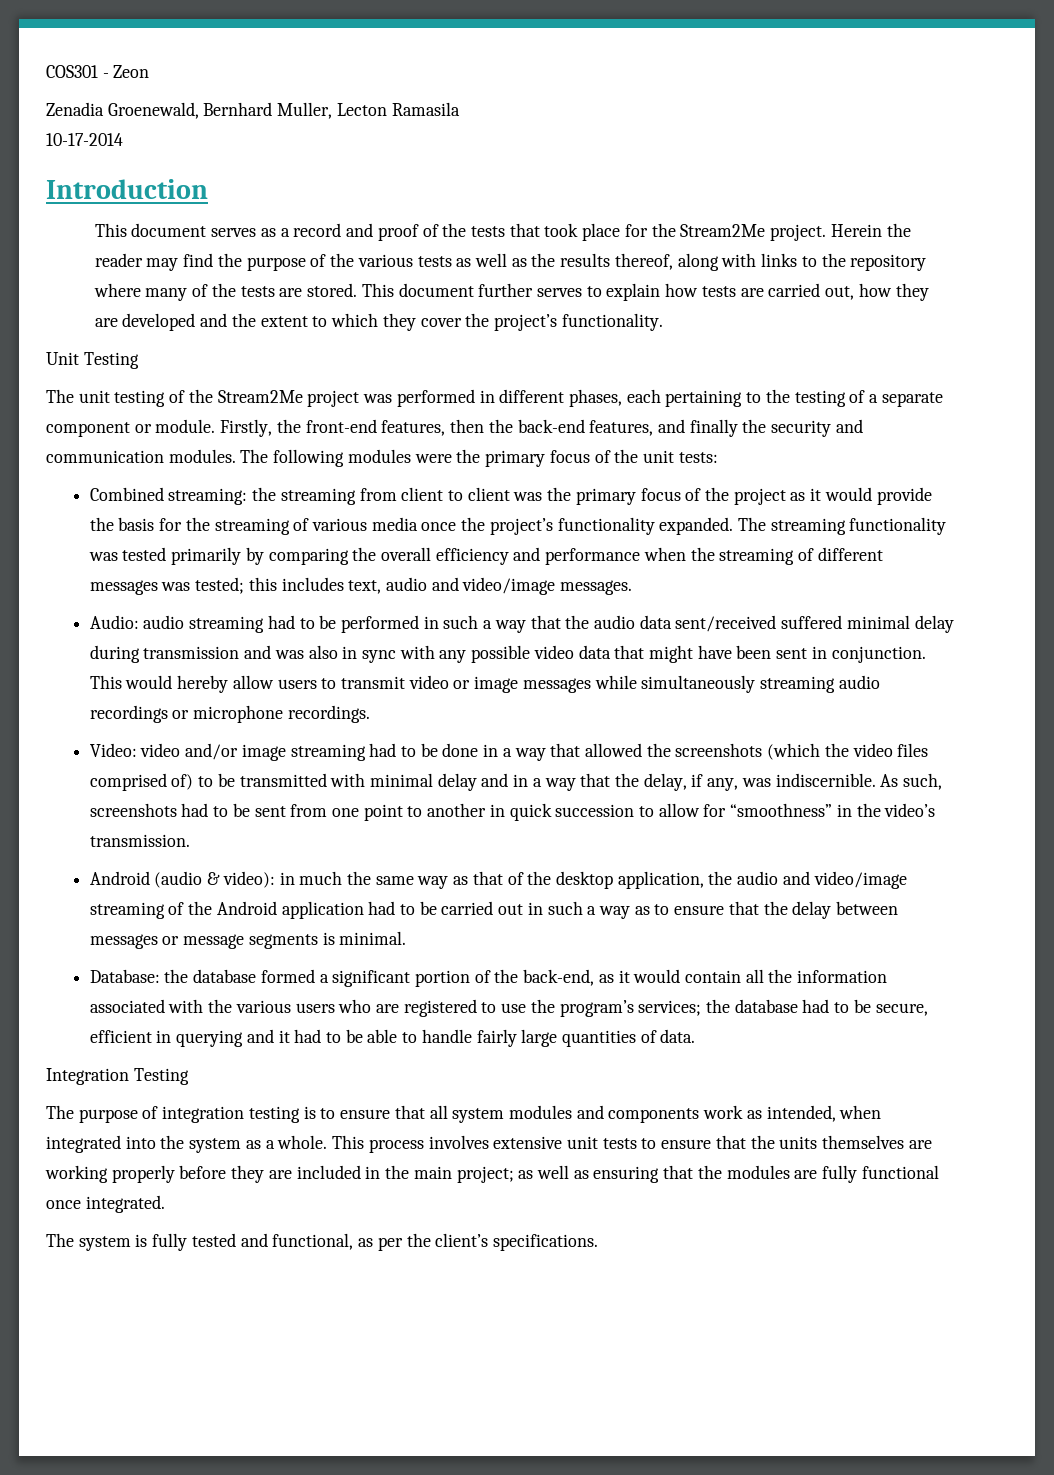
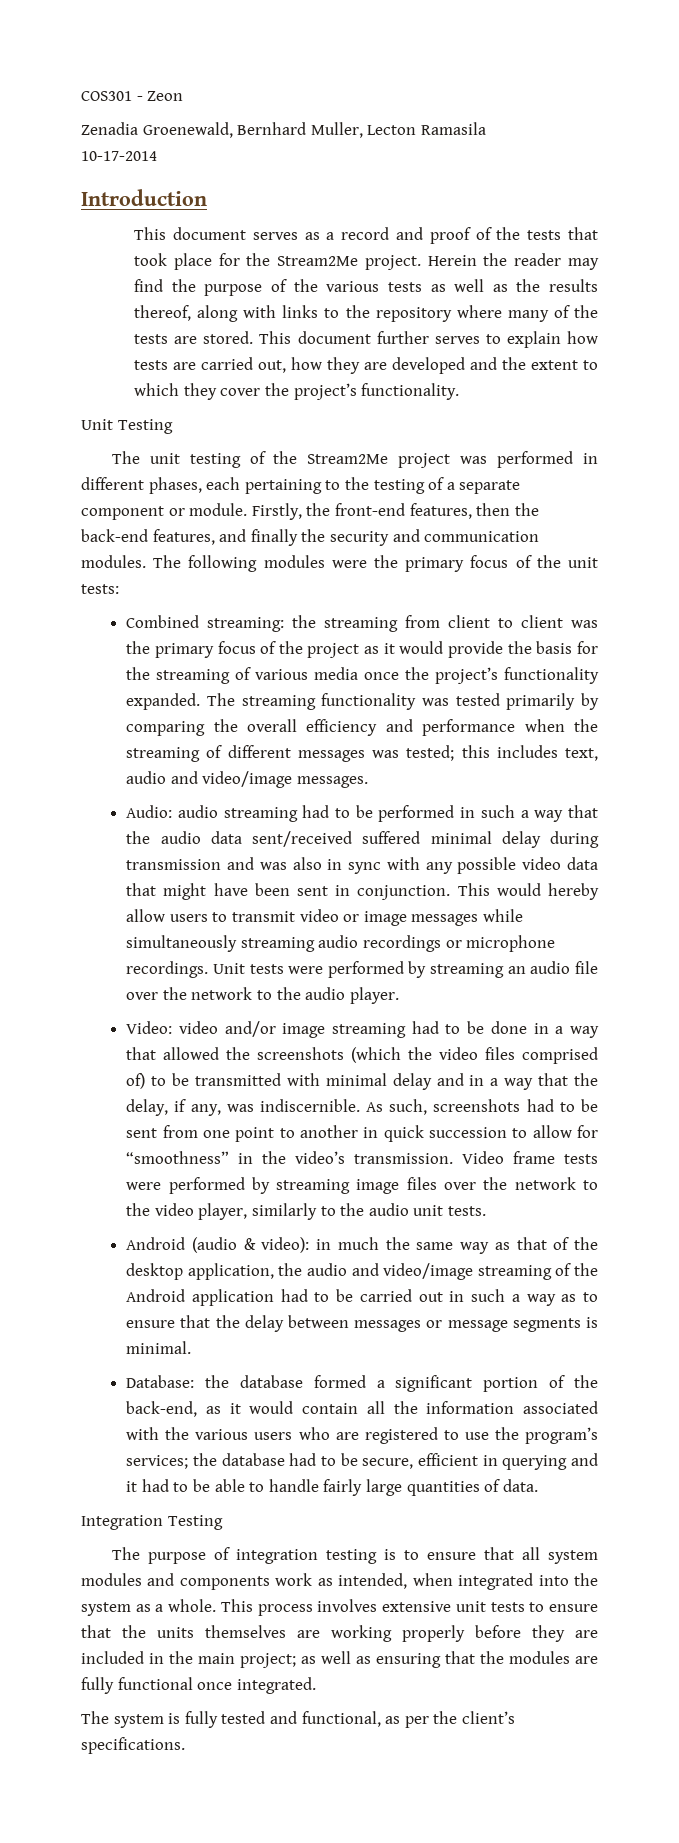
(370, 714) none -> [212,961,598,978] [126,987,399,1004] Unit tests were performed by streaming an audio file over the network to the audio player.
(190, 840) none -> [462,1151,598,1164] [126,1177,598,1194] [126,1203,486,1220] Video frame tests were performed by streaming image files over the network to the video player, similarly to the audio unit tests.

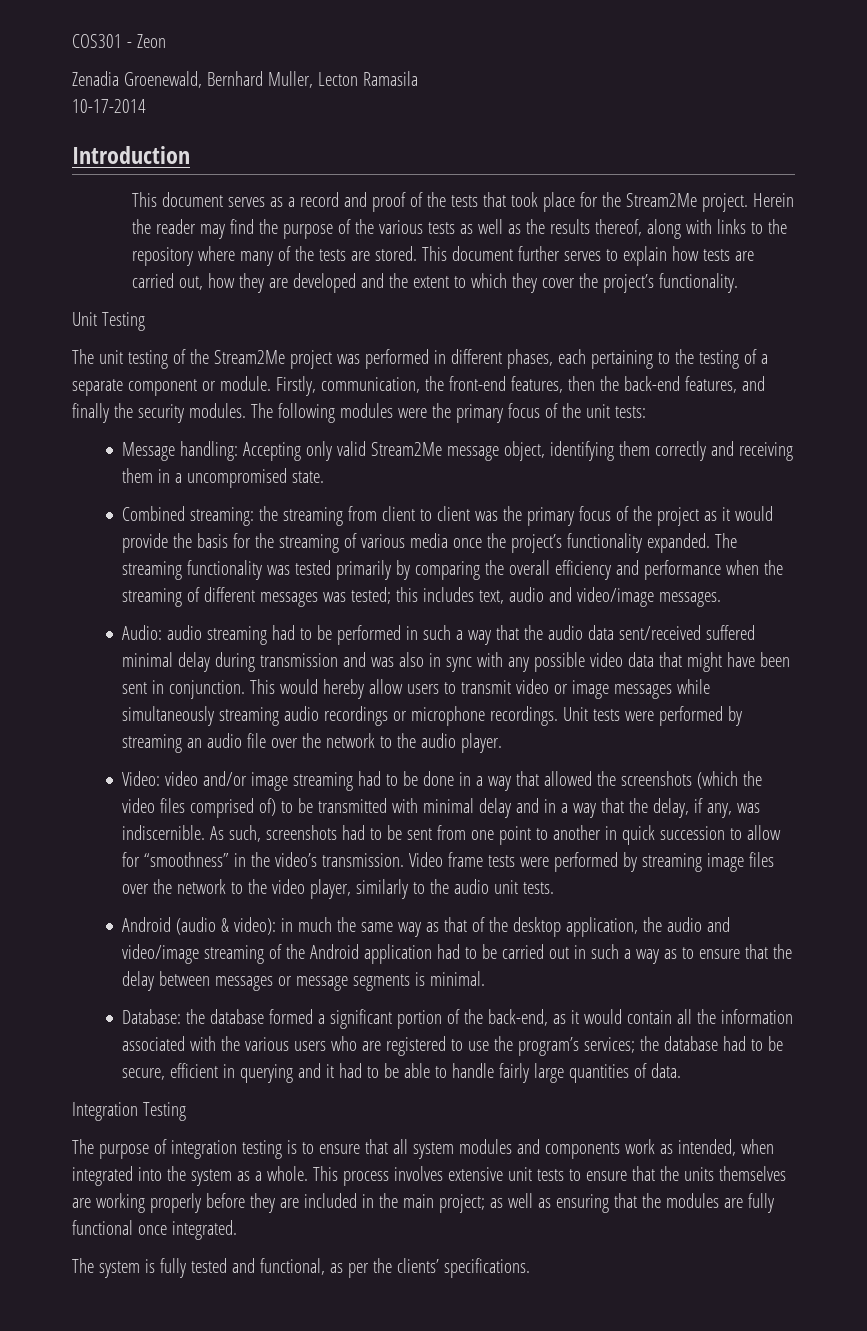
(302, 511) none -> [320,377,420,393] communication,
[392,529,540,542] and communication -> (184, 413) none
(119, 589) none -> [122,441,794,461] [122,468,325,488] // Message handling: Accepting only valid Stream2Me message object, identifying them correctly and receiving them in a uncompromised state.
[461,1711,515,1724] client’s -> [396,1258,439,1273] clients’

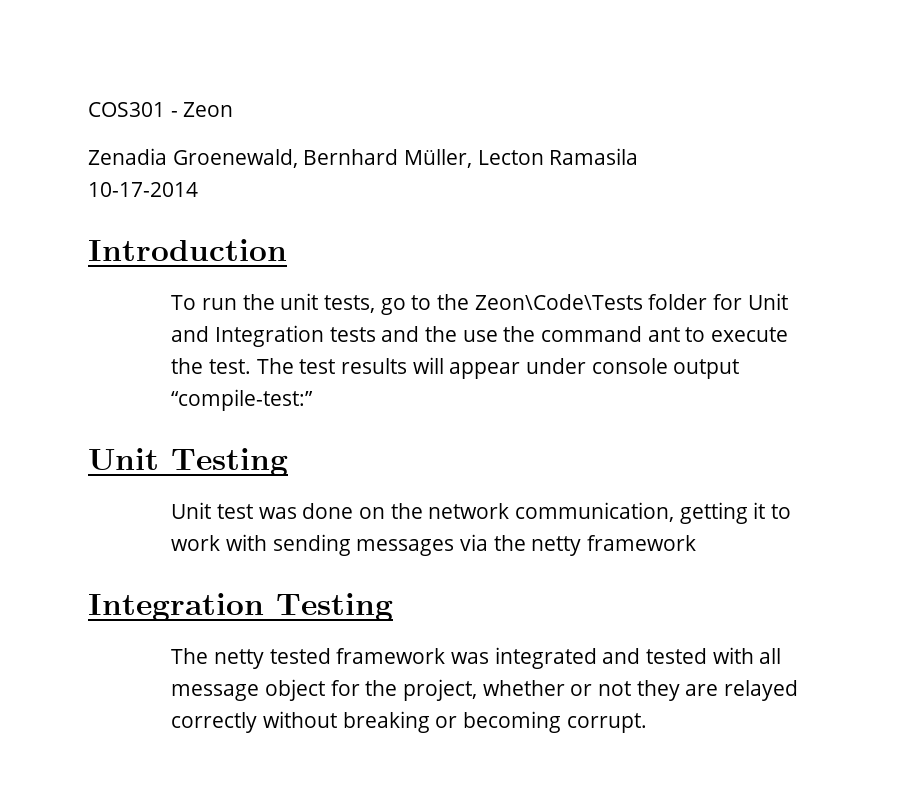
[267,71,313,88] Muller, -> [404,149,473,168] Müller,
[131,192,794,212] [131,219,787,239] [131,246,754,266] [131,273,738,293] [72,312,145,331] [72,349,768,369] [72,376,765,396] [72,403,646,423] [122,441,794,461] [122,468,325,488] [122,506,774,526] [122,533,738,553] [122,560,784,580] [122,587,722,607] [122,625,756,645] [122,652,791,672] [122,679,711,699] [122,706,743,726] [122,733,503,753] [122,771,763,791] [122,798,761,818] [122,825,782,845] [122,852,775,872] [122,879,555,899] [122,917,731,937] [122,944,793,964] [122,971,486,991] [122,1009,794,1029] [122,1036,784,1056] [122,1063,682,1083] [72,1102,186,1121] [72,1139,774,1159] [72,1166,786,1186] [72,1193,774,1213] [72,1220,237,1240] [72,1258,530,1278] This document serves as a record and proof of the tests that took place for the Stream2Me project. Herein the reader may find the purpose of the various tests as well as the results thereof, along with links to the repository where many of the tests are stored. This document further serves to explain how tests are carried out, how they are developed and the extent to which they cover the project’s functionality. // Unit Testing // The unit testing of the Stream2Me project was performed in different phases, each pertaining to the testing of a separate component or module. Firstly, communication, the front-end features, then the back-end features, and finally the security modules. The following modules were the primary focus of the unit tests: // Message handling: Accepting only valid Stream2Me message object, identifying them correctly and receiving them in a uncompromised state. // Combined streaming: the streaming from client to client was the primary focus of the project as it would provide the basis for the streaming of various media once the project’s functionality expanded. The streaming functionality was tested primarily by comparing the overall efficiency and performance when the streaming of different messages was tested; this includes text, audio and video/image messages. // Audio: audio streaming had to be performed in such a way that the audio data sent/received suffered minimal delay during transmission and was also in sync with any possible video data that might have been sent in conjunction. This would hereby allow users to transmit video or image messages while simultaneously streaming audio recordings or microphone recordings. Unit tests were performed by streaming an audio file over the network to the audio player. // Video: video and/or image streaming had to be done in a way that allowed the screenshots (which the video files comprised of) to be transmitted with minimal delay and in a way that the delay, if any, was indiscernible. As such, screenshots had to be sent from one point to another in quick succession to allow for “smoothness” in the video’s transmission. Video frame tests were performed by streaming image files over the network to the video player, similarly to the audio unit tests. // Android (audio & video): in much the same way as that of the desktop application, the audio and video/image streaming of the Android application had to be carried out in such a way as to ensure that the delay between messages or message segments is minimal. // Database: the database formed a significant portion of the back-end, as it would contain all the information associated with the various users who are registered to use the program’s services; the database had to be secure, efficient in querying and it had to be able to handle fairly large quantities of data. // Integration Testing // The purpose of integration testing is to ensure that all system modules and components work as intended, when integrated into the system as a whole. This process involves extensive unit tests to ensure that the units themselves are working properly before they are included in the main project; as well as ensuring that the modules are fully functional once integrated. // The system is fully tested and functional, as per the clients’ specifications. -> [171,293,788,315] [171,325,789,347] [171,357,740,379] [171,389,314,411] [88,448,288,476] [171,502,792,524] [171,534,697,556] [88,593,393,621] [171,647,782,669] [171,679,799,701] [171,711,647,733] To run the unit tests, go to the Zeon\Code\Tests folder for Unit and Integration tests and the use the command ant to execute the test. The test results will appear under console output “compile-test:” // Unit Testing // Unit test was done on the network communication, getting it to work with sending messages via the netty framework // Integration Testing // The netty tested framework was integrated and tested with all message object for the project, whether or not they are relayed correctly without breaking or becoming corrupt.

